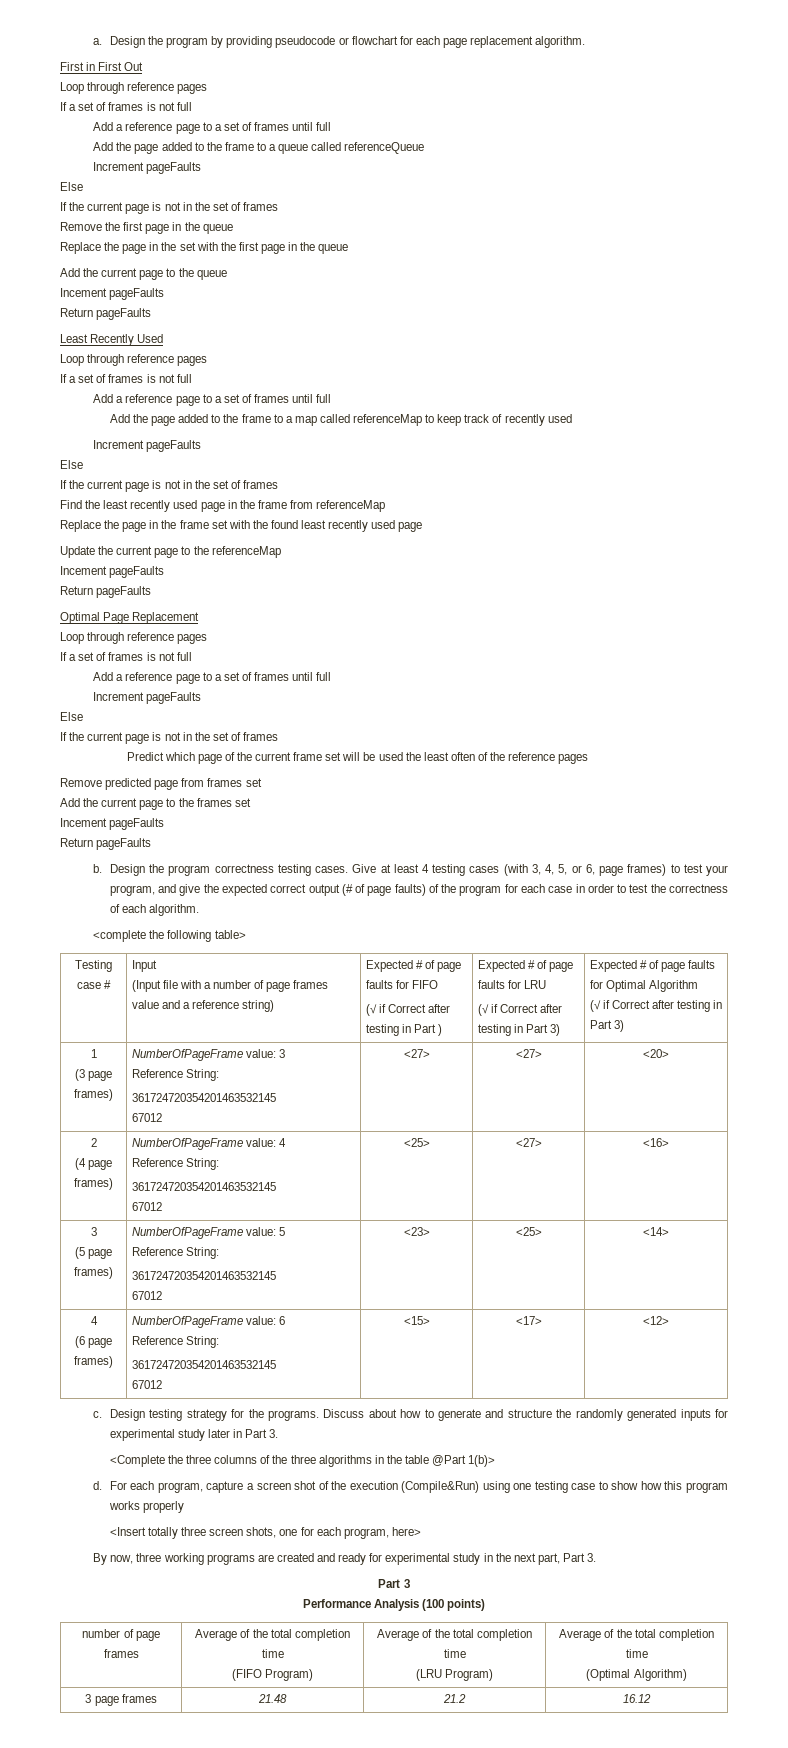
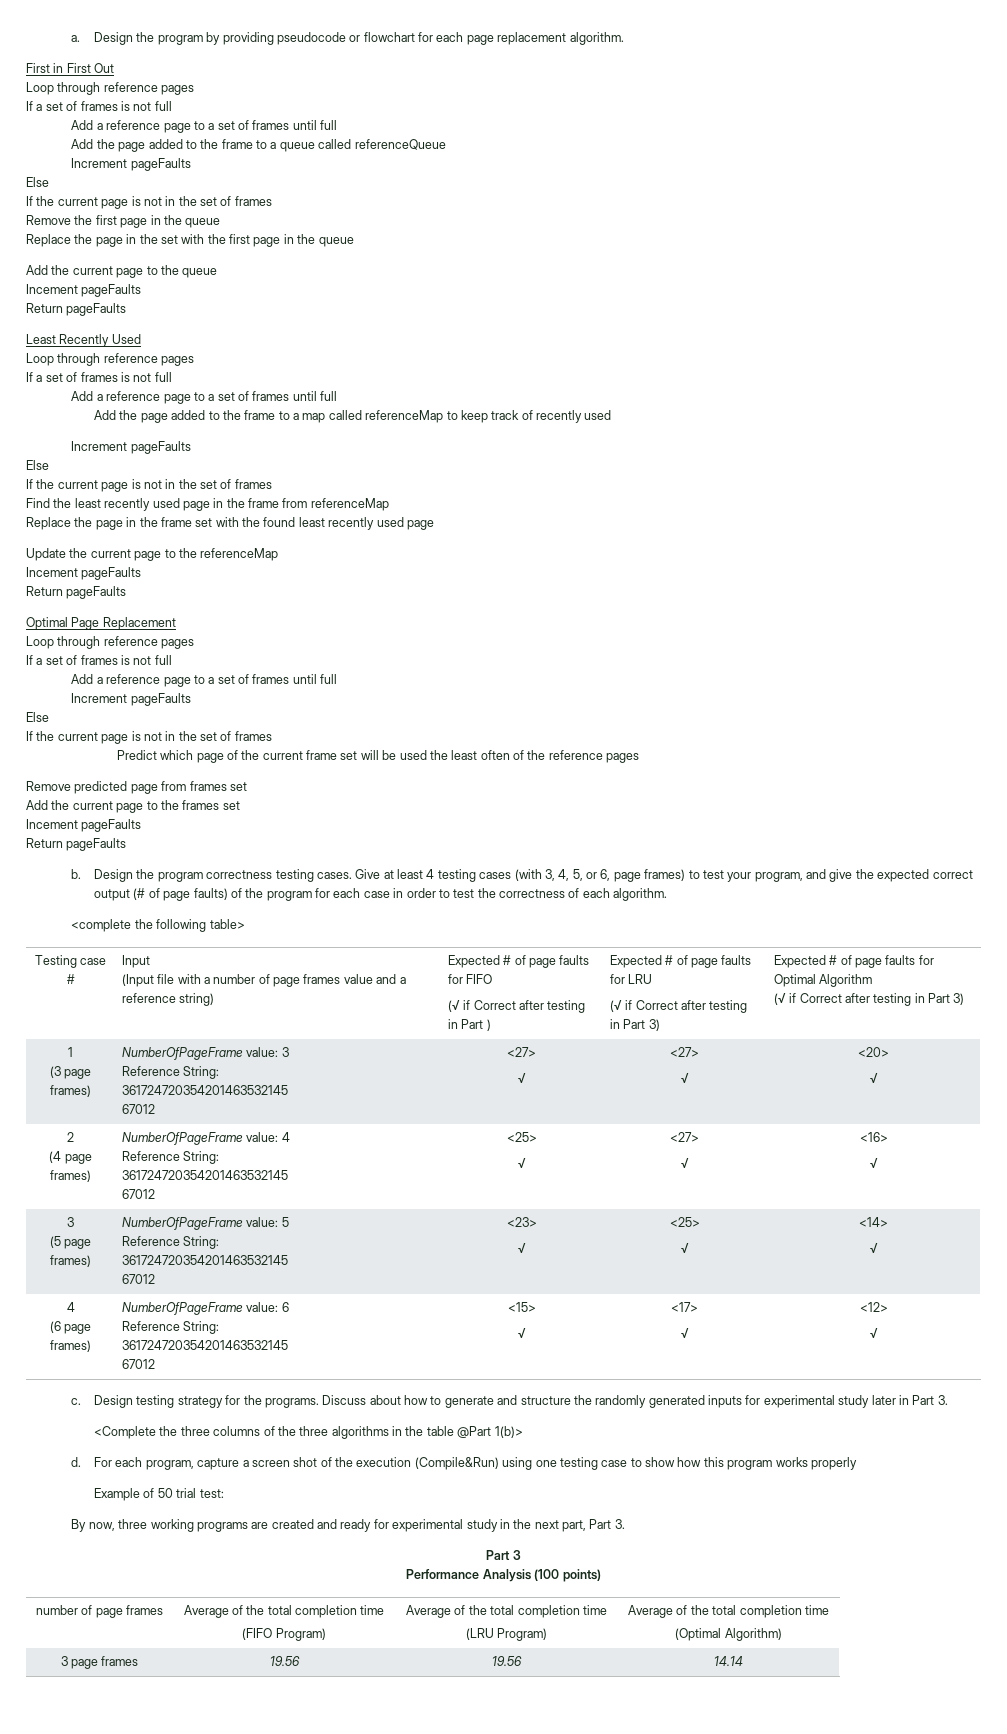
[515,1049,542,1058] | <27> -> [517,1073,526,1083] [670,1047,699,1057] [680,1073,689,1083] // √ | <27> // √
(669, 1053) none -> [869,1073,878,1083] // √
[515,1138,542,1147] | <27> -> [517,1158,526,1168] [670,1132,699,1142] [680,1158,689,1168] // √ | <27> // √
(669, 1142) none -> [869,1158,878,1168] // √
[515,1227,542,1236] | <25> -> [517,1243,526,1253] [669,1217,700,1227] [680,1243,689,1253] // √ | <25> // √
(669, 1231) none -> [869,1243,878,1253] // √
(430, 1320) none -> [517,1328,526,1338] // √
(542, 1320) none -> [680,1328,689,1338] // √
(669, 1320) none -> [869,1328,878,1338] // √
[109,1527,421,1539] <Insert totally three screen shots, one for each program, here> -> [94,1488,224,1501] Example of 50 trial test:
[258,1694,287,1703] [443,1694,467,1703] [623,1694,651,1703] 21.48 | 21.2 | 16.12 -> [269,1656,300,1666] [492,1656,522,1666] [714,1656,743,1666] 19.56 | 19.56 | 14.14

